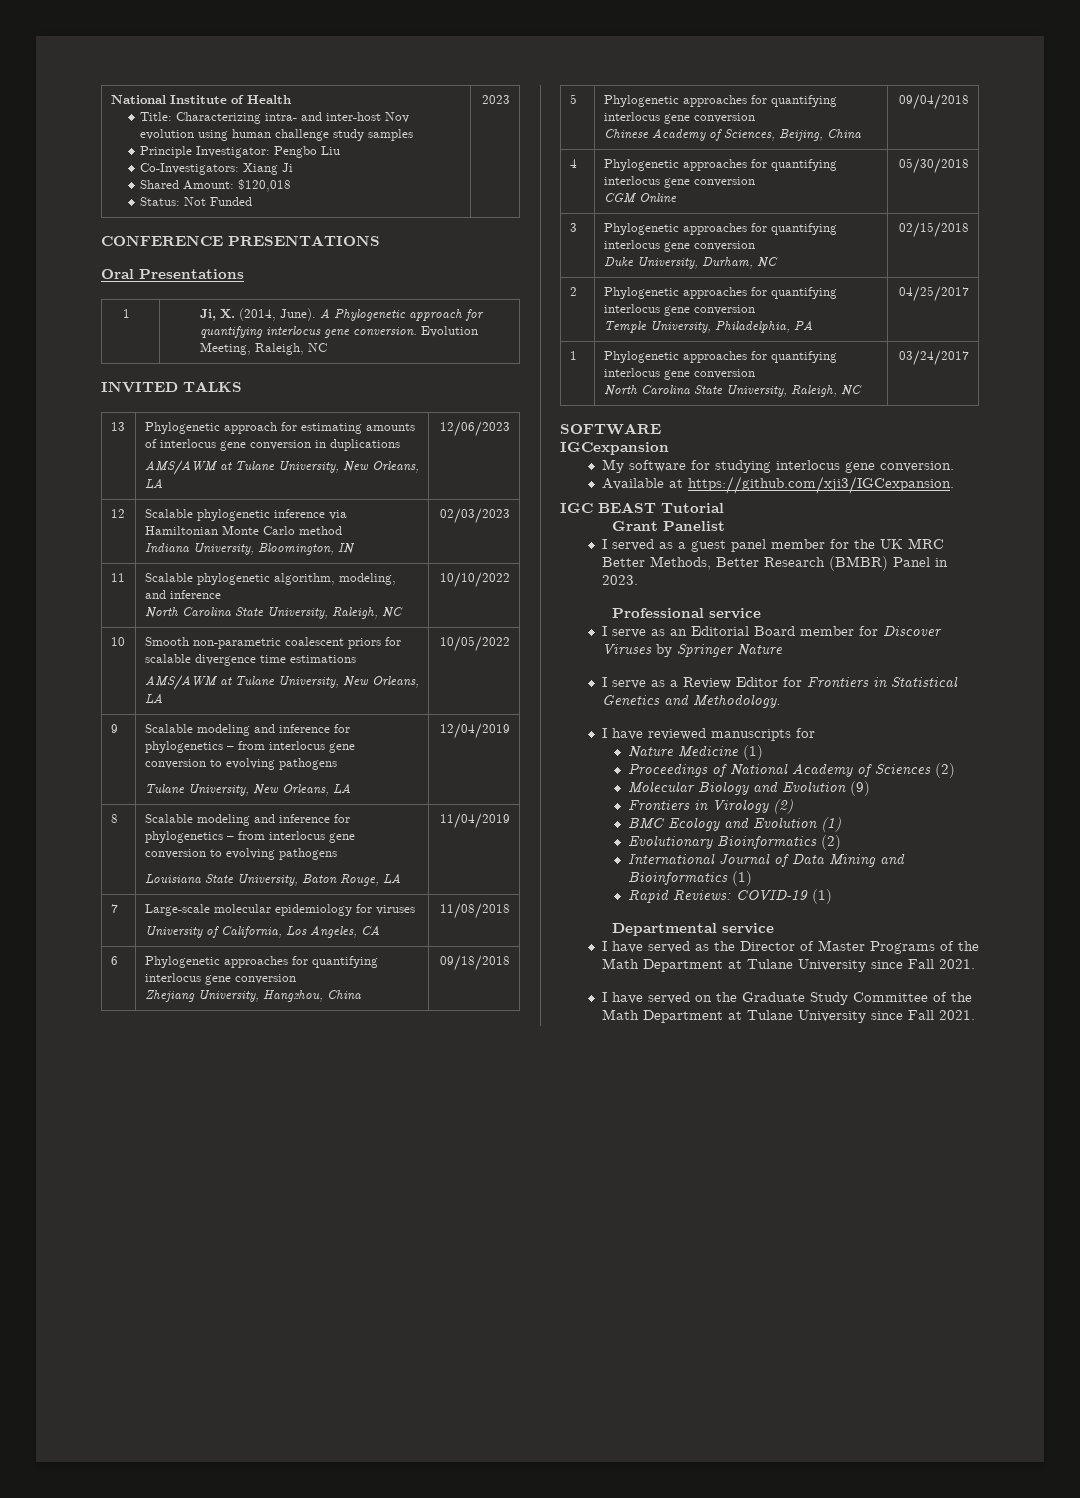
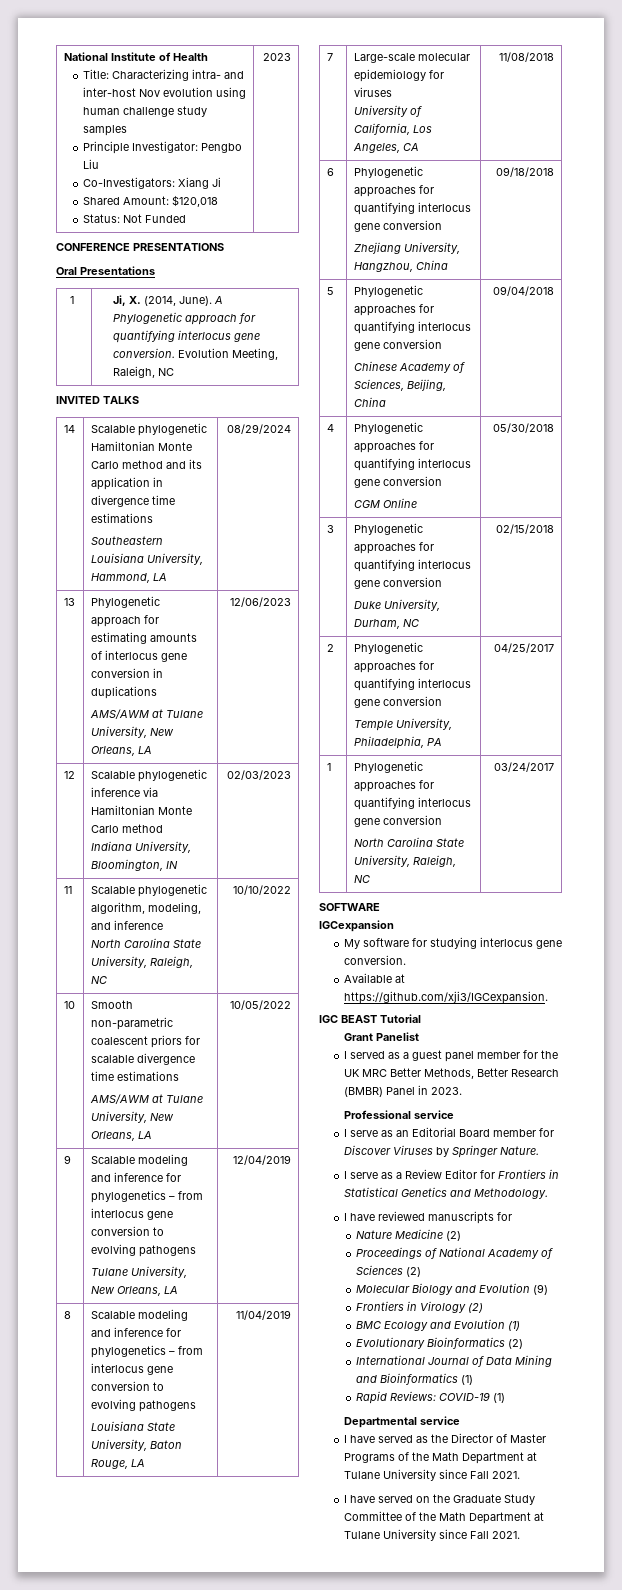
(242, 386) none -> [63,425,75,433] [90,423,207,436] [90,441,192,451] [90,459,202,469] [90,477,163,490] [90,495,175,507] [90,513,153,523] [90,536,163,545] [90,553,203,565] [90,573,167,583] [227,424,292,434] // 14 | Scalable phylogenetic Hamiltonian Monte Carlo method and its application in divergence time estimations // Southeastern Louisiana University, Hammond, LA | 08/29/2024
[736,644,783,656] Nature -> [499,1146,539,1155] Nature.
[742,745,763,760] (1) -> [445,1231,461,1241] (2)

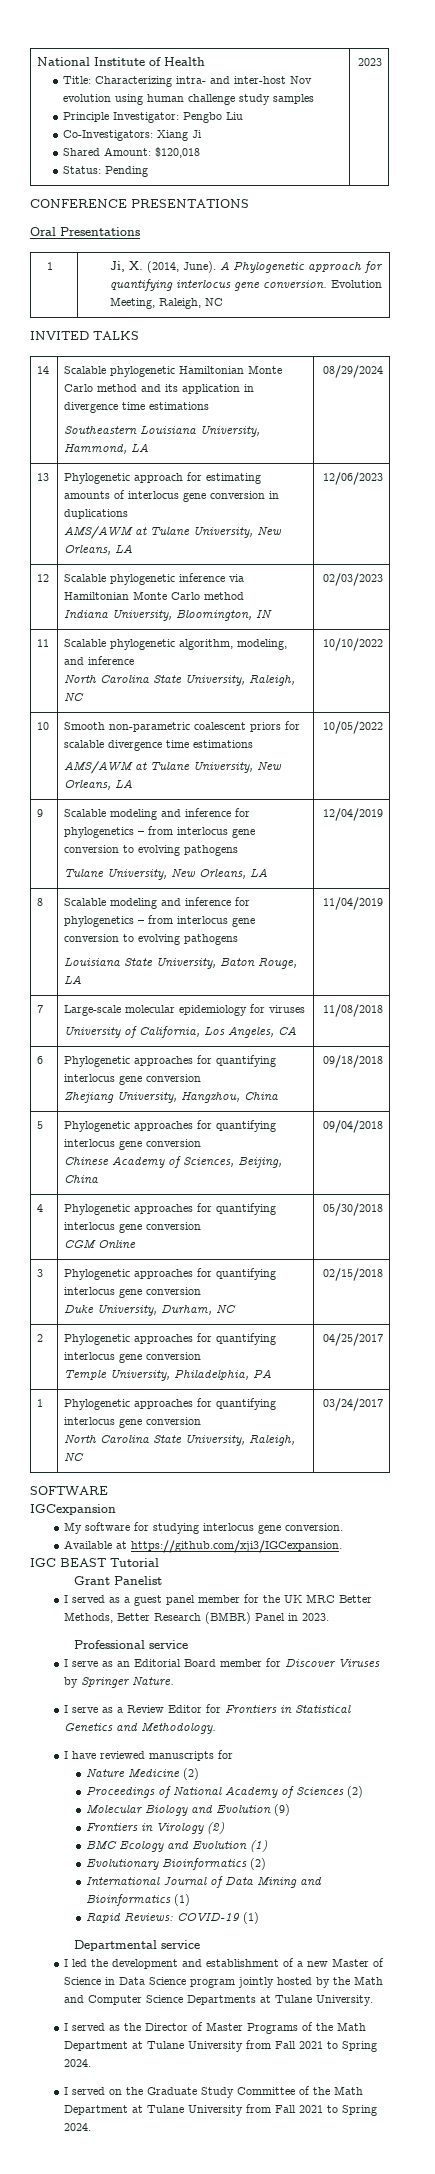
[123,214,187,223] Not Funded -> [104,166,148,177] Pending
[349,1435,375,1443] have -> [72,1958,385,1969] [64,1976,384,1988] [64,1995,374,2006] [64,2023,69,2031] led the development and establishment of a new Master of Science in Data Science program jointly hosted by the Math and Computer Science Departments at Tulane University. // I
[438,1469,520,1479] [343,1495,375,1503] since Fall 2021. // I have -> [246,2040,378,2052] [64,2059,92,2067] [64,2087,69,2095] from Fall 2021 to Spring 2024. // I
[438,1529,520,1539] since Fall 2021. -> [246,2104,378,2116] [64,2123,92,2131] from Fall 2021 to Spring 2024.

